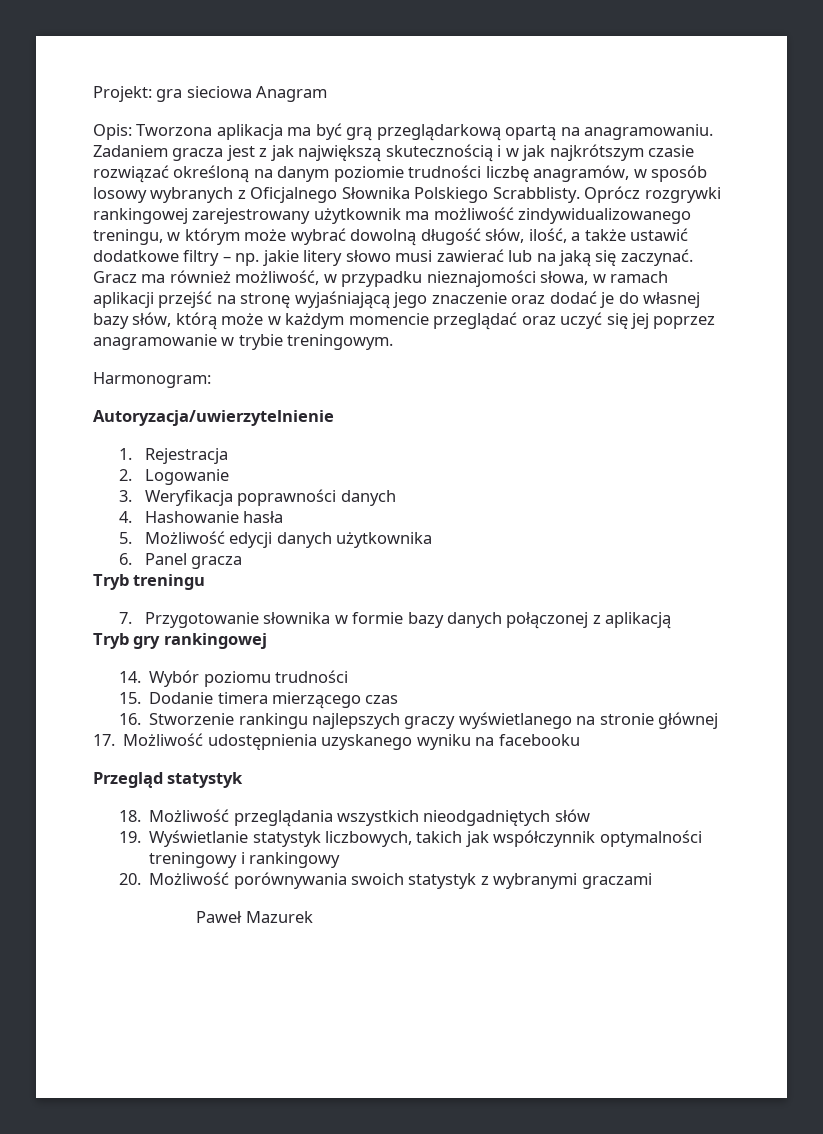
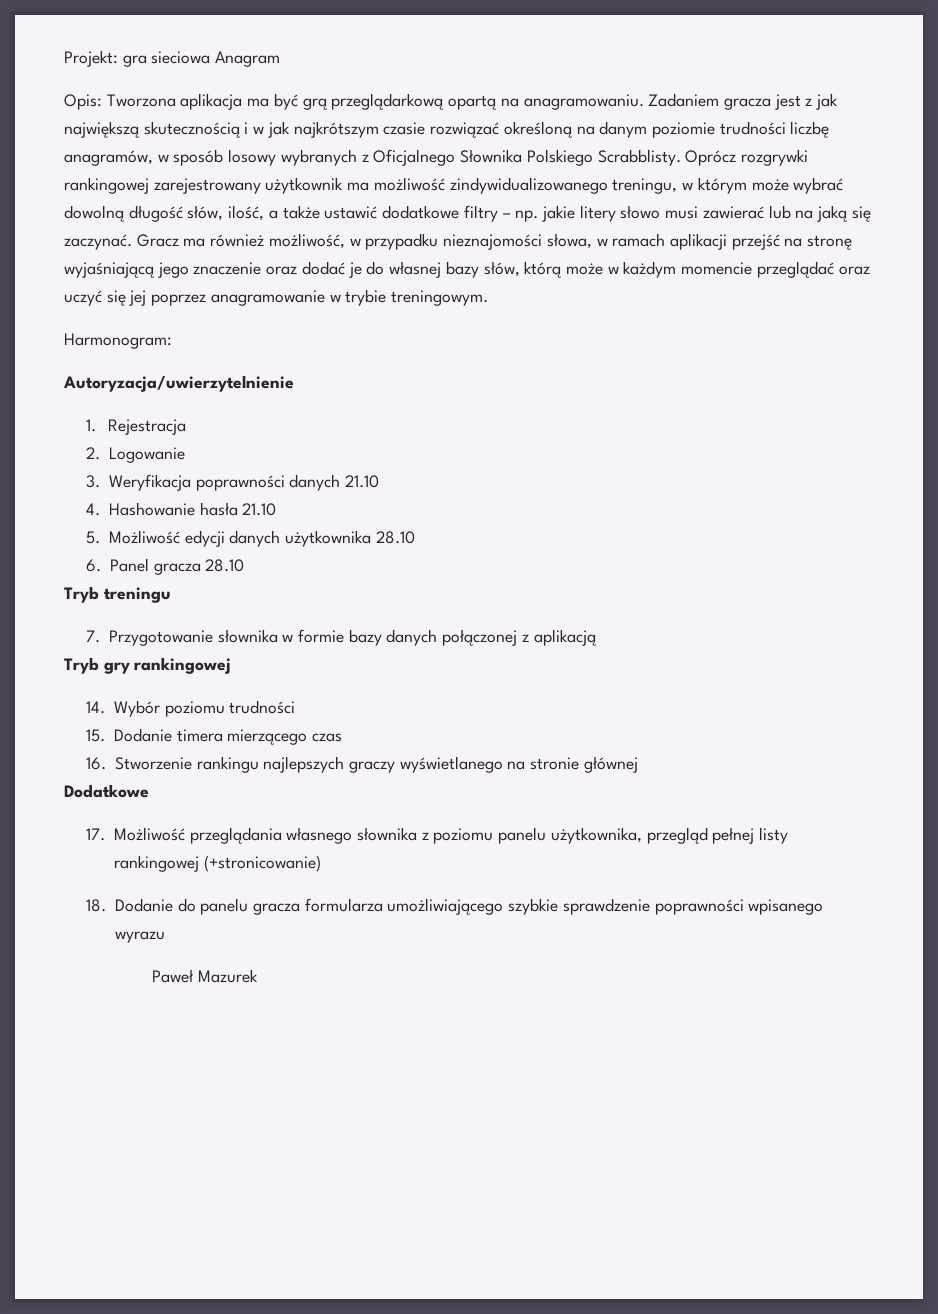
(396, 498) none -> [344,475,379,488] 21.10
(284, 517) none -> [242,503,277,516] 21.10
(433, 540) none -> [375,531,415,544] 28.10
(243, 562) none -> [205,559,245,572] 28.10
[93,733,580,750] [93,772,244,788] [118,809,590,827] [118,830,702,847] [149,852,341,868] [118,872,652,889] 17. Możliwość udostępnienia uzyskanego wyniku na facebooku // Przegląd statystyk // 18. Możliwość przeglądania wszystkich nieodgadniętych słów // 19. Wyświetlanie statystyk liczbowych, takich jak współczynnik optymalności treningowy i rankingowy // 20. Możliwość porównywania swoich statystyk z wybranymi graczami -> [64,784,149,798] [86,827,789,844] [113,855,321,872] [86,898,824,915] [114,931,165,943] Dodatkowe // 17. Możliwość przeglądania własnego słownika z poziomu panelu użytkownika, przegląd pełnej listy rankingowej (+stronicowanie) // 18. Dodanie do panelu gracza formularza umożliwiającego szybkie sprawdzenie poprawności wpisanego wyrazu

